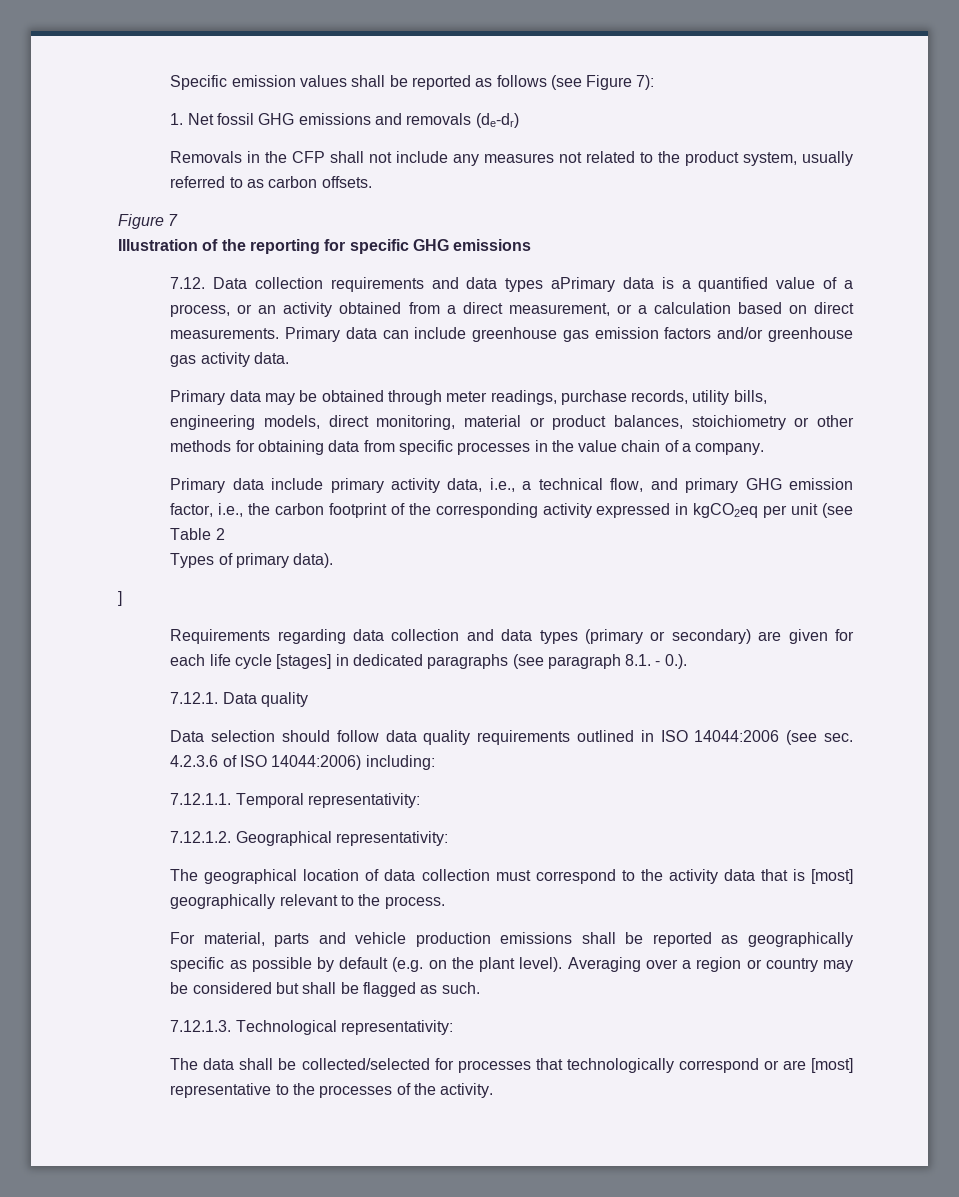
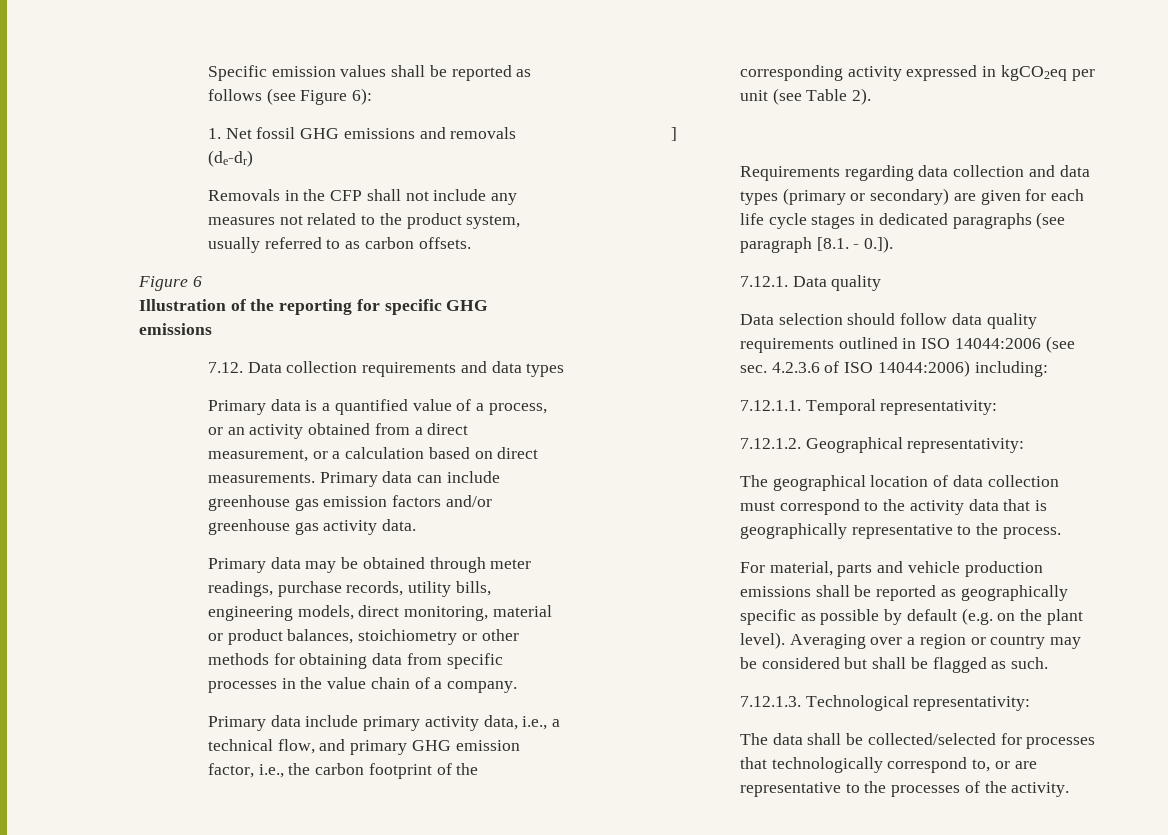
[636,75,655,90] 7): -> [352,88,373,105] 6):
[168,214,179,226] 7 -> [192,276,202,287] 6
[551,277,616,292] aPrimary -> [207,400,266,415] // Primary
[215,528,225,540] [170,553,334,568] 2 // Types of primary data). -> [852,88,872,105] 2).
[276,654,332,669] [stages] -> [811,215,856,229] stages
[625,654,687,669] 8.1. - 0.). -> [816,236,894,253] [8.1. - 0.]).
[811,869,854,884] [170,894,338,909] [most] geographically relevant -> [739,523,953,539] geographically representative
(759, 1065) none -> [972,759,991,772] to,
[811,1058,854,1073] [most] -> (1037, 765) none

